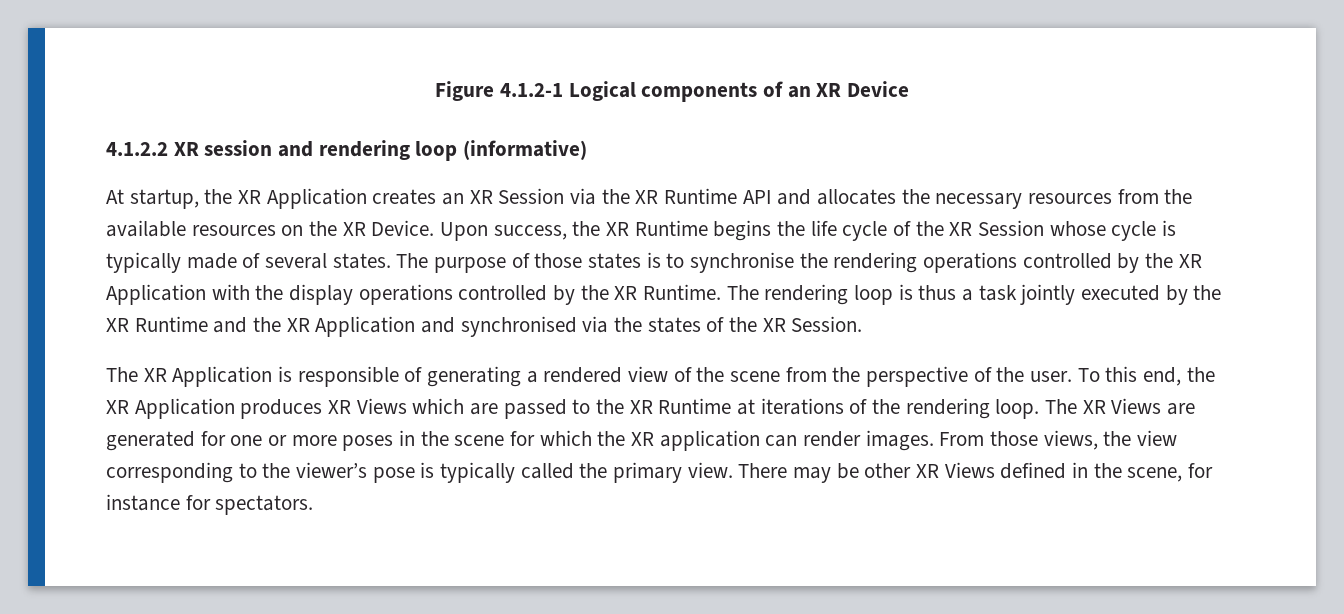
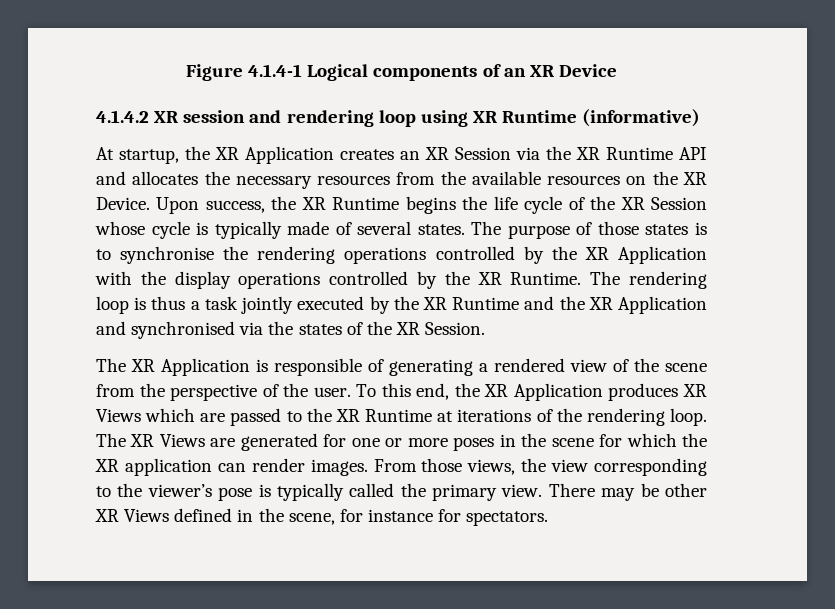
[499,83,563,97] 4.1.2-1 -> [248,64,303,77] 4.1.4-1
[106,142,168,156] 4.1.2.2 -> [96,110,149,123] 4.1.4.2
(458, 151) none -> [420,110,578,127] using XR Runtime

